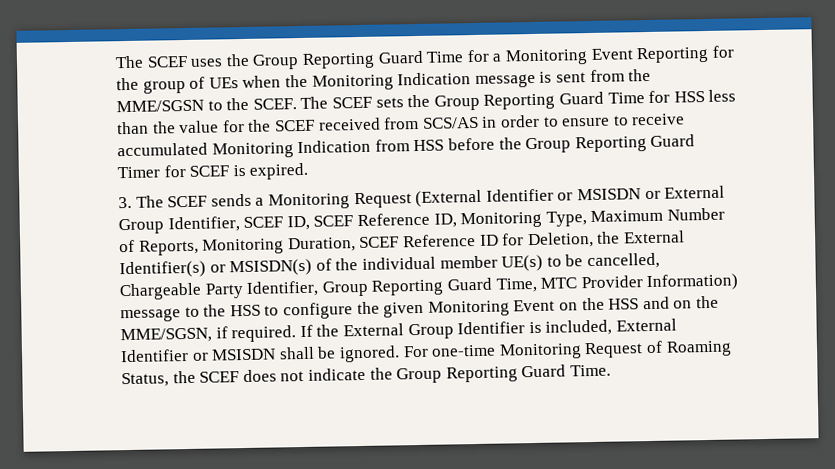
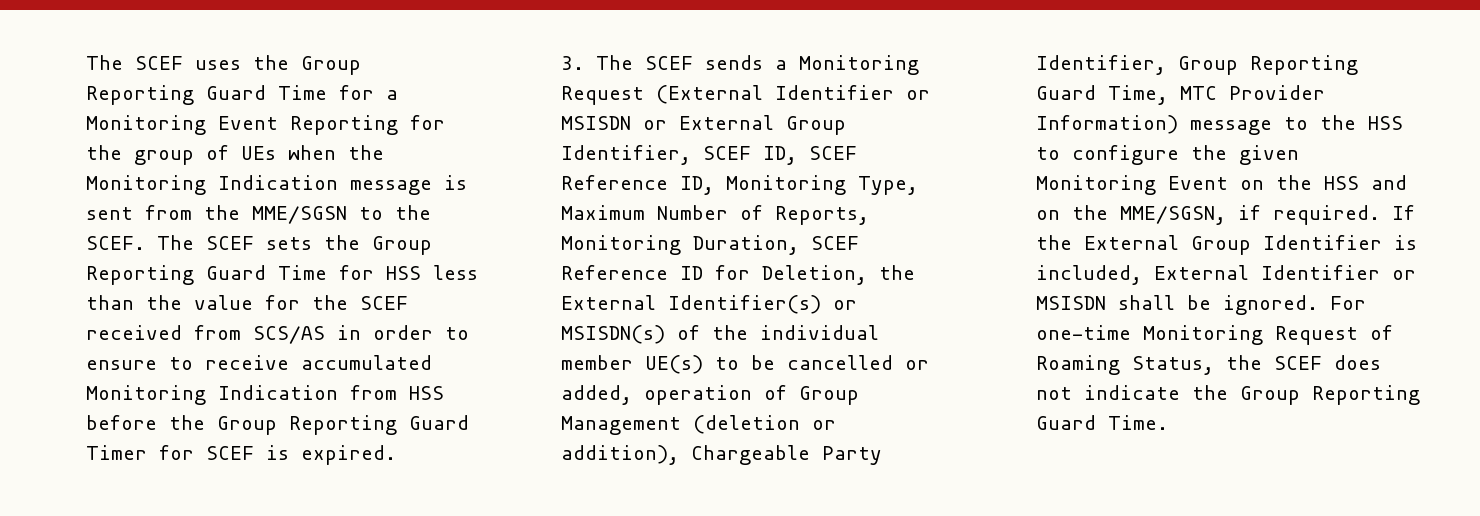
[586,252,660,270] cancelled, -> [786,355,929,370] [560,385,859,405] [560,415,836,435] [560,445,679,465] cancelled or added, operation of Group Management (deletion or addition),

